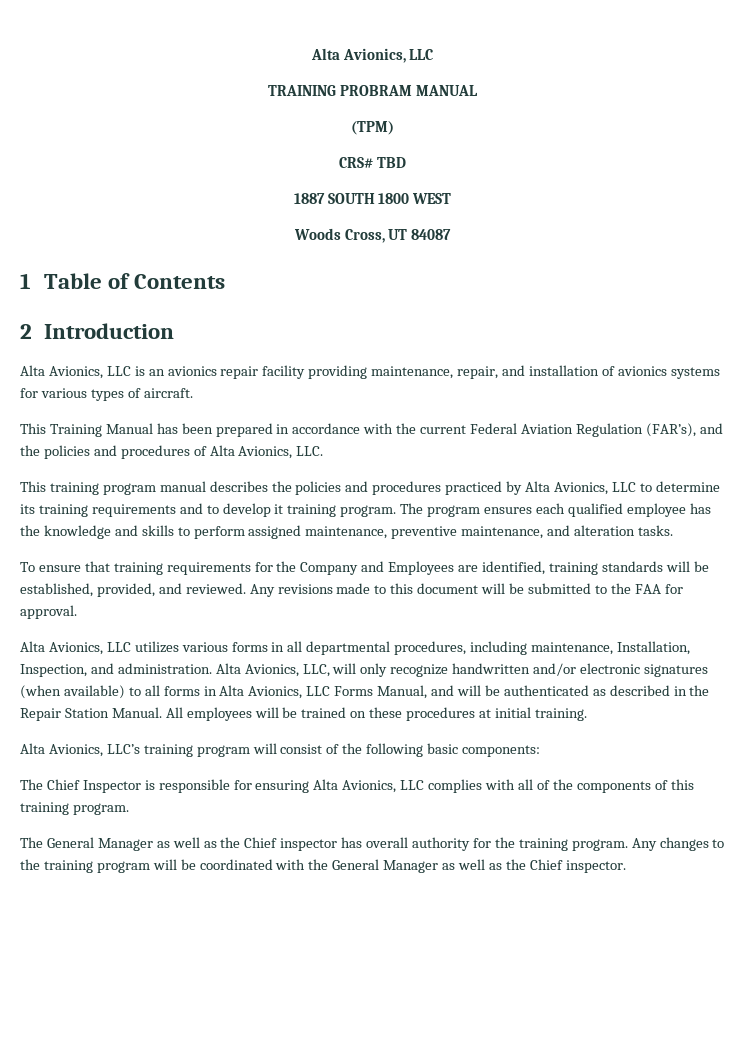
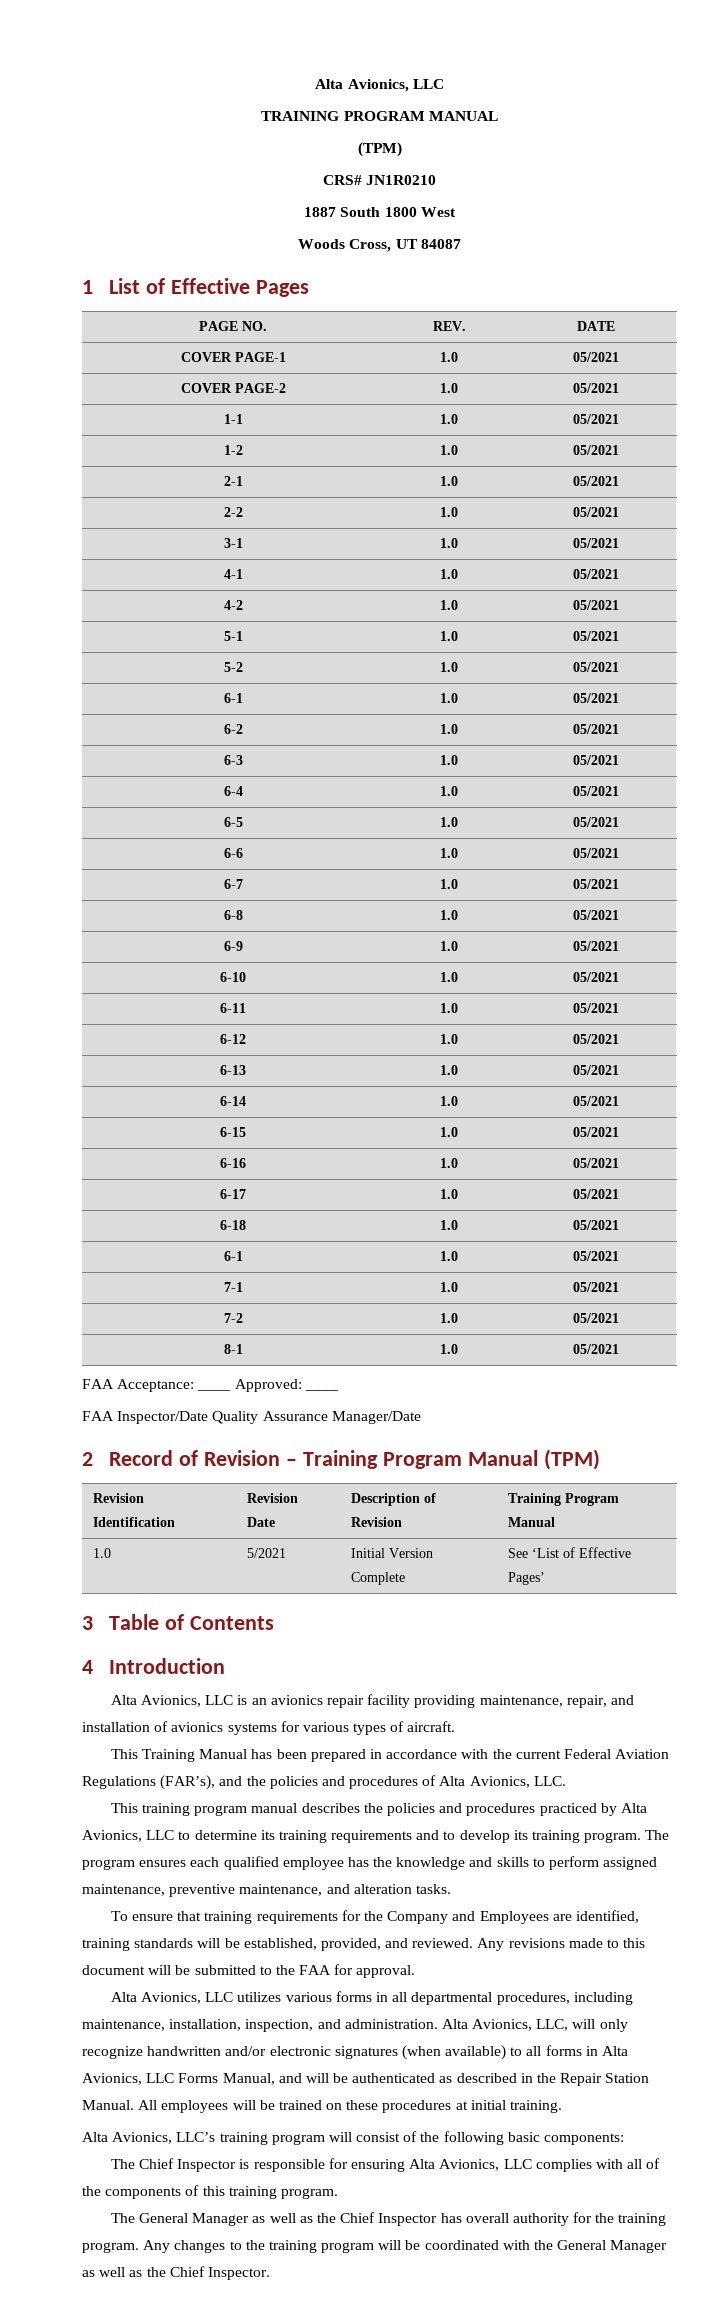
[340,85,412,96] PROBRAM -> [343,111,425,121] PROGRAM
[376,157,406,168] TBD -> [366,175,437,185] JN1R0210
[327,193,452,204] SOUTH 1800 WEST -> [340,207,456,217] South 1800 West
(31, 281) none -> [109,278,309,297] [199,321,267,331] [432,321,466,331] [576,321,615,331] [180,352,286,362] [440,352,458,362] [572,352,619,362] [180,383,286,393] [440,383,458,393] [572,383,619,393] [223,414,243,424] [440,414,458,424] [572,414,619,424] [223,445,243,455] [440,445,458,455] [572,445,619,455] [223,476,243,486] [440,476,458,486] [572,476,619,486] [223,507,243,517] [440,507,458,517] [572,507,619,517] [223,538,243,548] [440,538,458,548] [572,538,619,548] [223,569,243,579] [440,569,458,579] [572,569,619,579] [223,600,243,610] [440,600,458,610] [572,600,619,610] [223,631,243,641] [440,631,458,641] [572,631,619,641] [223,662,243,672] [440,662,458,672] [572,662,619,672] [223,693,243,703] [440,693,458,703] [572,693,619,703] [223,724,243,734] [440,724,458,734] [572,724,619,734] [223,755,243,765] [440,755,458,765] [572,755,619,765] [223,786,243,796] [440,786,458,796] [572,786,619,796] [223,817,243,827] [440,817,458,827] [572,817,619,827] [223,848,243,858] [440,848,458,858] [572,848,619,858] [223,879,243,889] [440,879,458,889] [572,879,619,889] [223,910,243,920] [440,910,458,920] [572,910,619,920] [223,941,243,951] [440,941,458,951] [572,941,619,951] [220,972,246,982] [440,972,458,982] [572,972,619,982] [220,1003,246,1013] [440,1003,458,1013] [572,1003,619,1013] [220,1034,246,1044] [440,1034,458,1044] [572,1034,619,1044] [220,1065,246,1075] [440,1065,458,1075] [572,1065,619,1075] [220,1096,246,1106] [440,1096,458,1106] [572,1096,619,1106] [220,1127,246,1137] [440,1127,458,1137] [572,1127,619,1137] [220,1158,246,1168] [440,1158,458,1168] [572,1158,619,1168] [220,1189,246,1199] [440,1189,458,1199] [572,1189,619,1199] [220,1220,246,1230] [440,1220,458,1230] [572,1220,619,1230] [223,1251,243,1261] [440,1251,458,1261] [572,1251,619,1261] [223,1282,243,1292] [440,1282,458,1292] [572,1282,619,1292] [223,1313,243,1323] [440,1313,458,1323] [572,1313,619,1323] [223,1344,243,1354] [440,1344,458,1354] [572,1344,619,1354] [82,1379,338,1392] [82,1411,421,1424] [82,1449,600,1470] [93,1493,145,1503] [93,1517,176,1527] [247,1493,299,1503] [247,1517,276,1527] [351,1493,437,1506] [351,1517,403,1527] [508,1493,620,1506] [508,1517,556,1527] [93,1548,112,1558] [247,1548,287,1558] [351,1548,434,1558] [351,1572,406,1585] [508,1547,632,1558] [508,1572,546,1585] [82,1616,93,1630] List of Effective Pages // PAGE NO. | REV. | DATE // COVER PAGE-1 | 1.0 | 05/2021 // COVER PAGE-2 | 1.0 | 05/2021 // 1-1 | 1.0 | 05/2021 // 1-2 | 1.0 | 05/2021 // 2-1 | 1.0 | 05/2021 // 2-2 | 1.0 | 05/2021 // 3-1 | 1.0 | 05/2021 // 4-1 | 1.0 | 05/2021 // 4-2 | 1.0 | 05/2021 // 5-1 | 1.0 | 05/2021 // 5-2 | 1.0 | 05/2021 // 6-1 | 1.0 | 05/2021 // 6-2 | 1.0 | 05/2021 // 6-3 | 1.0 | 05/2021 // 6-4 | 1.0 | 05/2021 // 6-5 | 1.0 | 05/2021 // 6-6 | 1.0 | 05/2021 // 6-7 | 1.0 | 05/2021 // 6-8 | 1.0 | 05/2021 // 6-9 | 1.0 | 05/2021 // 6-10 | 1.0 | 05/2021 // 6-11 | 1.0 | 05/2021 // 6-12 | 1.0 | 05/2021 // 6-13 | 1.0 | 05/2021 // 6-14 | 1.0 | 05/2021 // 6-15 | 1.0 | 05/2021 // 6-16 | 1.0 | 05/2021 // 6-17 | 1.0 | 05/2021 // 6-18 | 1.0 | 05/2021 // 6-1 | 1.0 | 05/2021 // 7-1 | 1.0 | 05/2021 // 7-2 | 1.0 | 05/2021 // 8-1 | 1.0 | 05/2021 // FAA Acceptance: ____ Approved: ____ // FAA Inspector/Date Quality Assurance Manager/Date // 2 Record of Revision – Training Program Manual (TPM) // Revision Identification | Revision Date | Description of Revision | Training Program Manual // 1.0 | 5/2021 | Initial Version Complete | See ‘List of Effective Pages’ // 3
[20,324,32,339] 2 -> [82,1660,93,1674] 4
[575,423,643,437] Regulation -> [82,1776,156,1789] Regulations
[274,504,284,514] it -> [513,1830,528,1840] its
[616,641,690,655] [20,664,87,677] Installation, Inspection, -> [169,2019,314,2032] installation, inspection,
[280,838,338,851] inspector -> [378,2213,438,2226] Inspector
[565,860,626,873] inspector. -> [207,2267,270,2280] Inspector.

